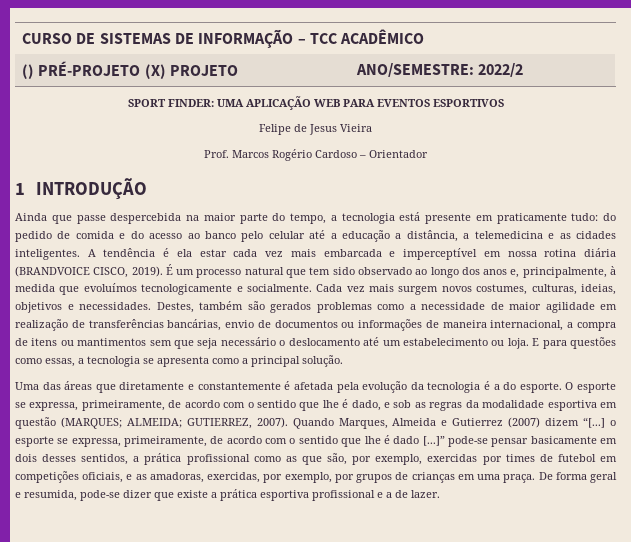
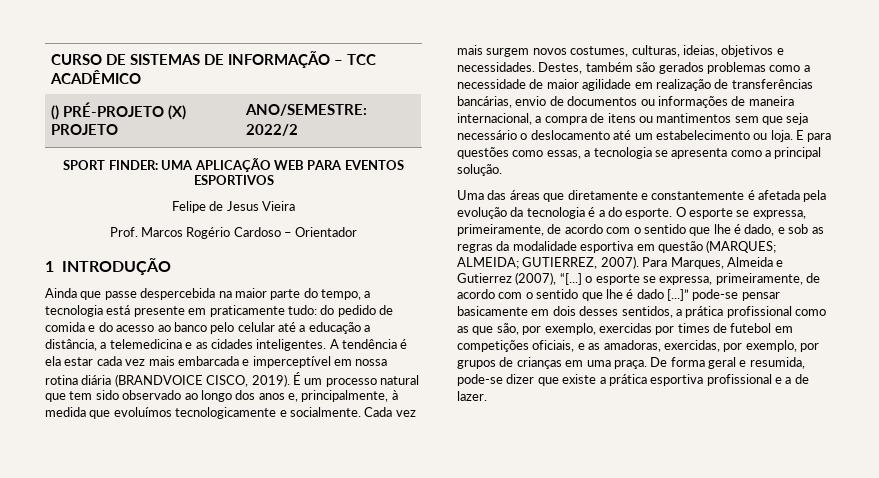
[292,418,334,429] Quando -> [642,257,668,267] Para
[508,417,580,428] (2007) dizem -> [515,272,557,285] (2007),

